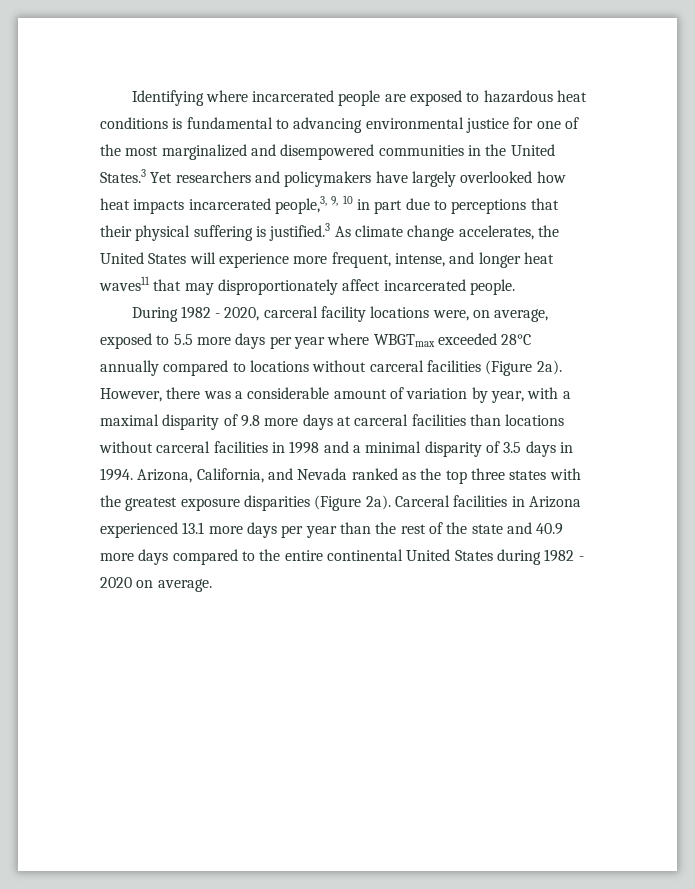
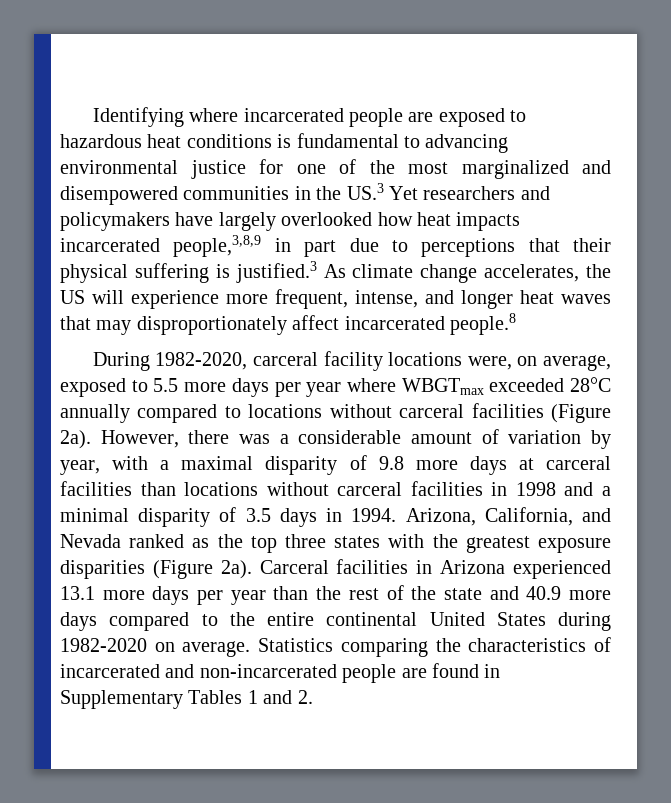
[510,144,555,156] [100,169,146,183] United States.3 -> [346,183,384,200] US.3
[274,195,353,214] people,3, 9, 10 -> [173,235,262,257] people,3,8,9
[100,252,187,264] United States -> [60,290,85,304] US
[99,276,150,291] waves11 -> [561,294,611,304] waves
[469,279,515,295] people. -> [450,313,516,335] people.8
[180,306,260,321] 1982 - 2020, -> [155,352,248,370] 1982-2020,
[544,549,584,562] [100,577,212,592] 1982 - 2020 on average. -> [60,637,611,657] [60,663,501,683] [60,690,313,709] 1982-2020 on average. Statistics comparing the characteristics of incarcerated and non-incarcerated people are found in Supplementary Tables 1 and 2.

